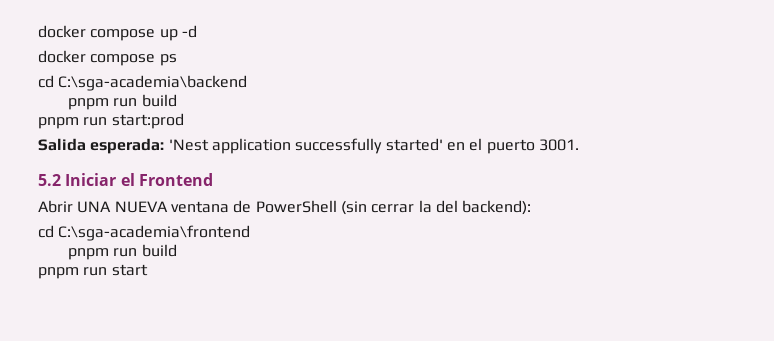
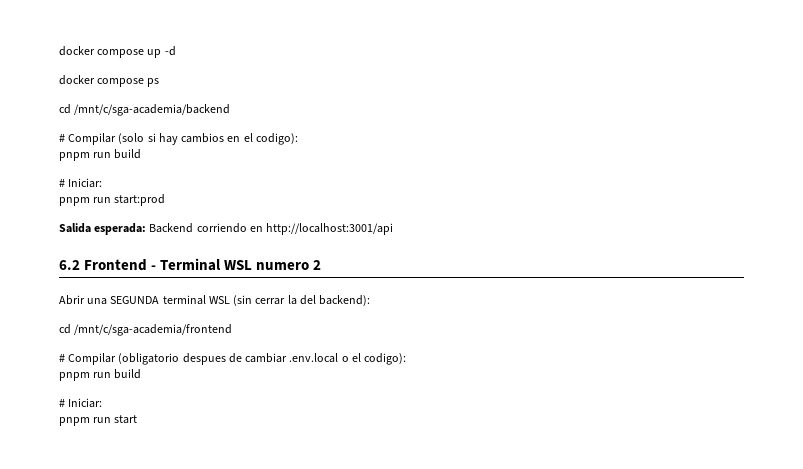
[58,75,248,91] [68,94,177,110] C:\sga-academia\backend // pnpm run build -> [74,104,231,116] [59,133,298,145] [59,149,142,161] [59,178,103,188] /mnt/c/sga-academia/backend // # Compilar (solo si hay cambios en el codigo): // pnpm run build // # Iniciar:
[168,138,579,154] [38,173,213,186] [38,200,337,213] 'Nest application successfully started' en el puerto 3001. // 5.2 Iniciar el Frontend // Abrir UNA NUEVA ventana de PowerShell -> [149,223,394,235] [59,258,322,271] [59,295,230,305] Backend corriendo en http://localhost:3001/api // 6.2 Frontend - Terminal WSL numero 2 // Abrir una SEGUNDA terminal WSL
[58,225,251,241] [68,244,177,260] C:\sga-academia\frontend // pnpm run build -> [74,324,233,336] [59,353,407,365] [59,369,142,381] [59,398,103,408] /mnt/c/sga-academia/frontend // # Compilar (obligatorio despues de cambiar .env.local o el codigo): // pnpm run build // # Iniciar:

